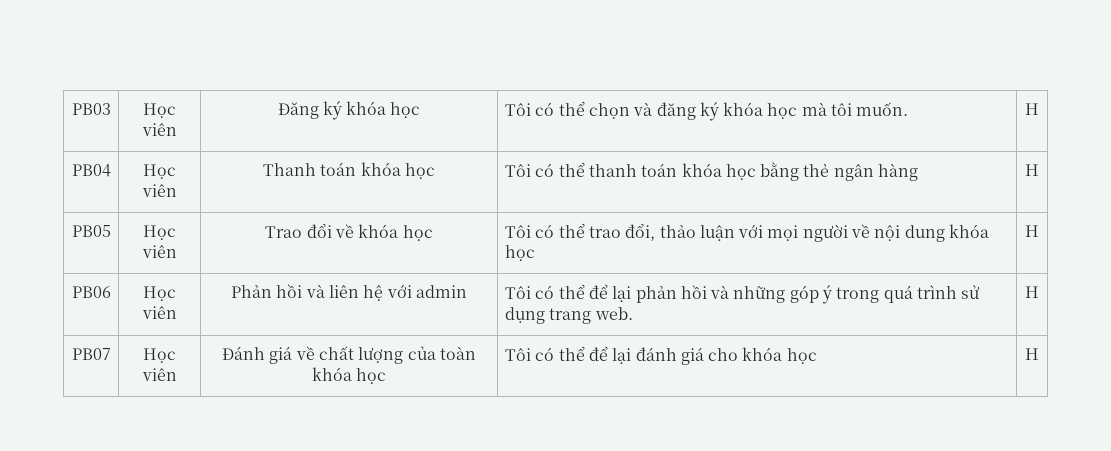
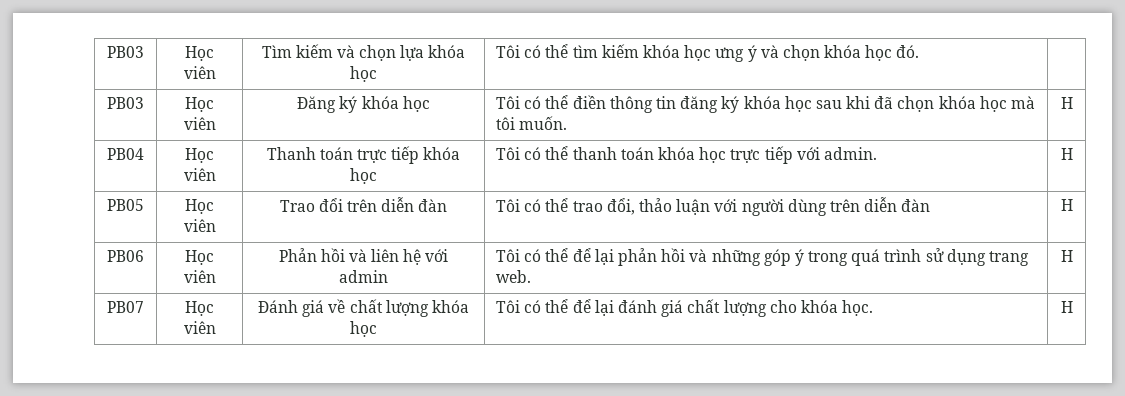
[71,103,111,115] [143,103,176,118] [141,123,177,136] PB03 | Học viên -> [107,46,144,58] [185,46,214,61] [183,66,216,79] [261,44,466,61] [350,66,377,82] [496,44,920,62] [107,97,144,109] [185,97,214,112] [183,117,216,130] PB03 | Học viên | Tìm kiếm và chọn lựa khóa học | Tôi có thể tìm kiếm khóa học ưng ý và chọn khóa học đó. | // PB03 | Học viên
[588,102,653,119] chọn và -> [572,95,676,113] điền thông tin
(798, 111) none -> [815,96,1007,112] sau khi đã chọn khóa học
(357, 169) none -> [357,146,420,164] trực tiếp
[760,162,919,181] bằng thẻ ngân hàng -> [730,146,877,164] trực tiếp với admin.
[335,224,433,241] về khóa học -> [347,197,448,212] trên diễn đàn
[767,224,990,242] [504,245,535,261] mọi người về nội dung khóa học -> [741,197,931,216] người dùng trên diễn đàn
[407,346,476,360] của toàn -> (429, 308) none
(704, 356) none -> [687,299,767,317] chất lượng
[786,348,817,364] học -> [842,300,874,316] học.

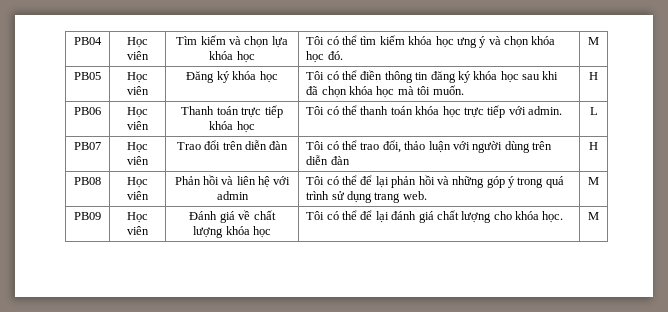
[107,46,144,58] PB03 -> [74,37,102,45] PB04
[107,97,144,109] // PB03 -> [588,37,599,45] [74,72,101,80] M // PB05
[107,148,144,160] PB04 -> [74,107,101,115] PB06
[1060,148,1073,160] [107,199,144,211] H // PB05 -> [589,107,598,115] [74,142,101,150] L // PB07
[107,250,144,262] PB06 -> [74,177,101,185] PB08
[1060,250,1073,262] [107,301,144,313] H // PB07 -> [588,177,599,185] [74,212,101,220] M // PB09
[1060,301,1073,313] H -> [588,212,599,220] M

